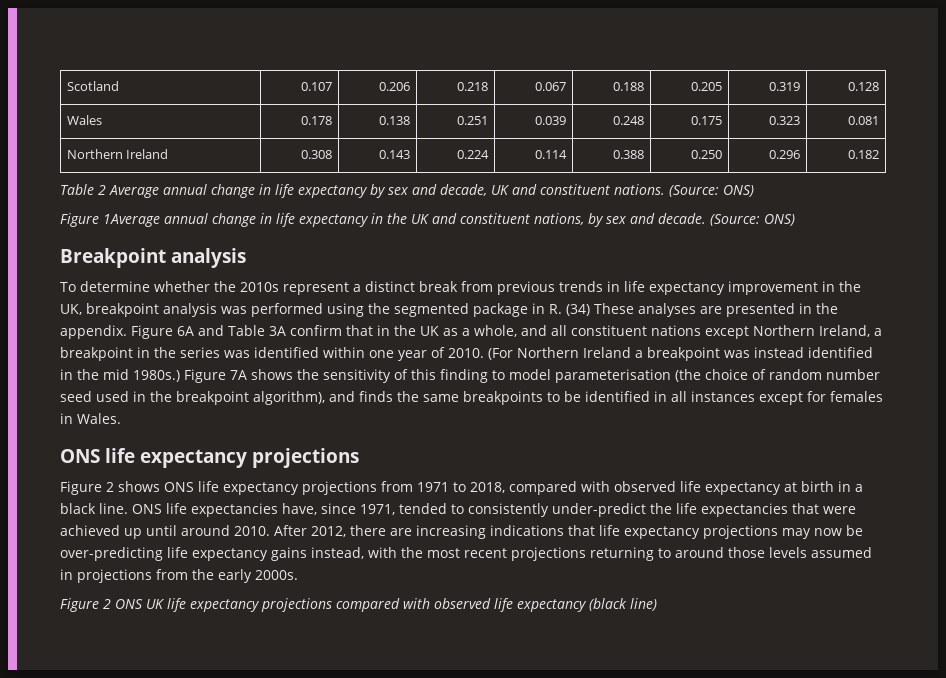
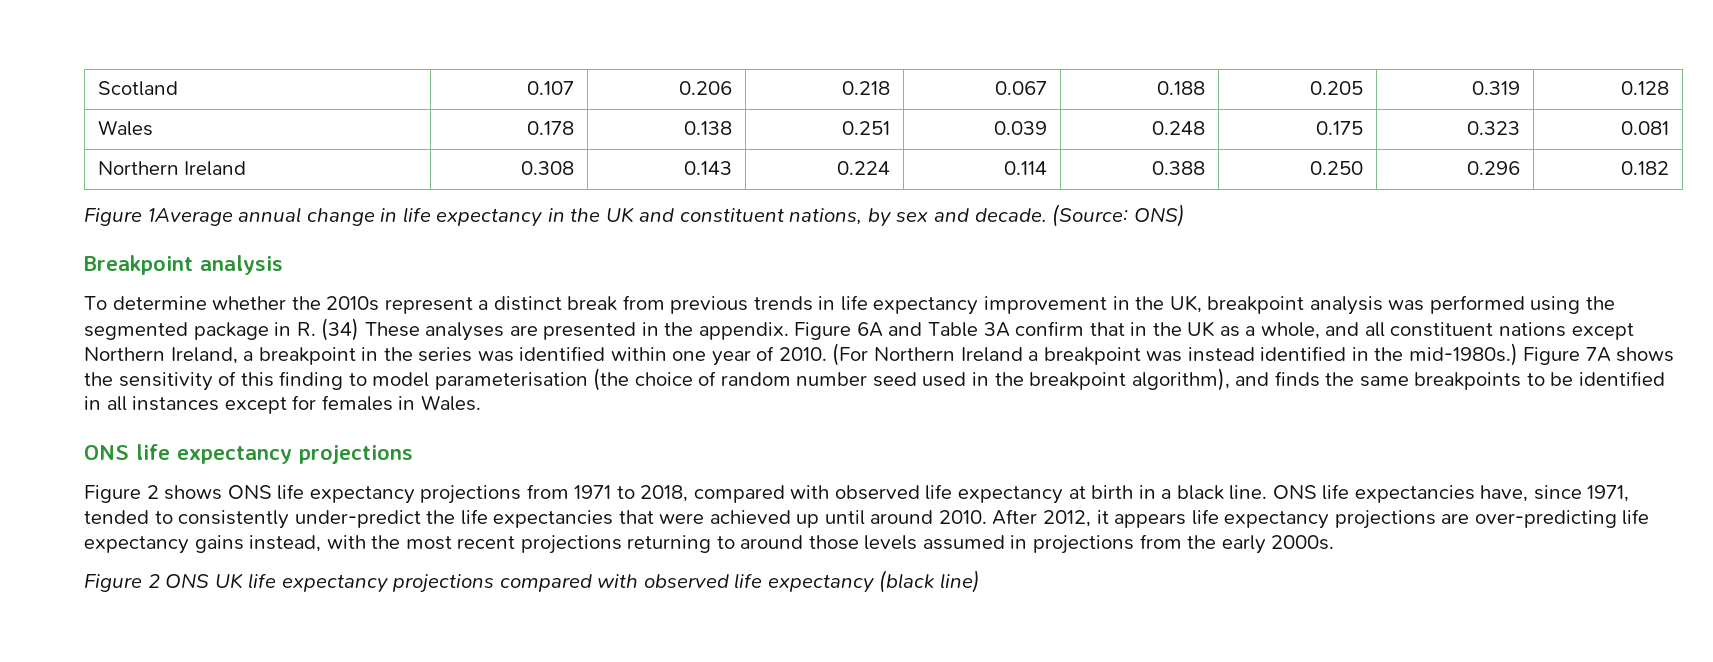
[60,184,754,198] // Table 2 Average annual change in life expectancy by sex and decade, UK and constituent nations. (Source: ONS) -> (1670, 168) none
[103,369,180,382] mid 1980s.) -> [1408,343,1518,366] mid-1980s.)
[350,525,863,539] there are increasing indications that life expectancy projections may now be -> [1096,509,1470,529] it appears life expectancy projections are

